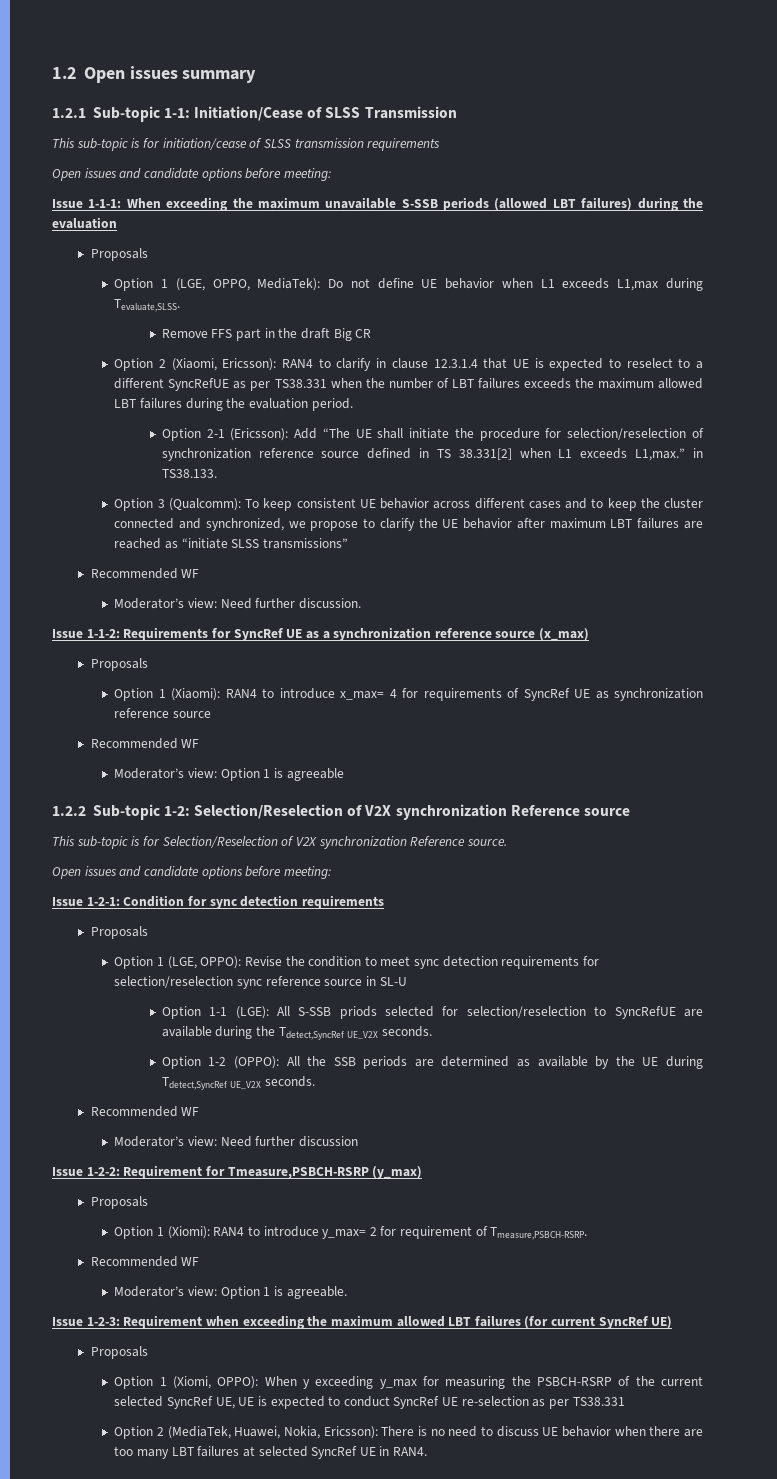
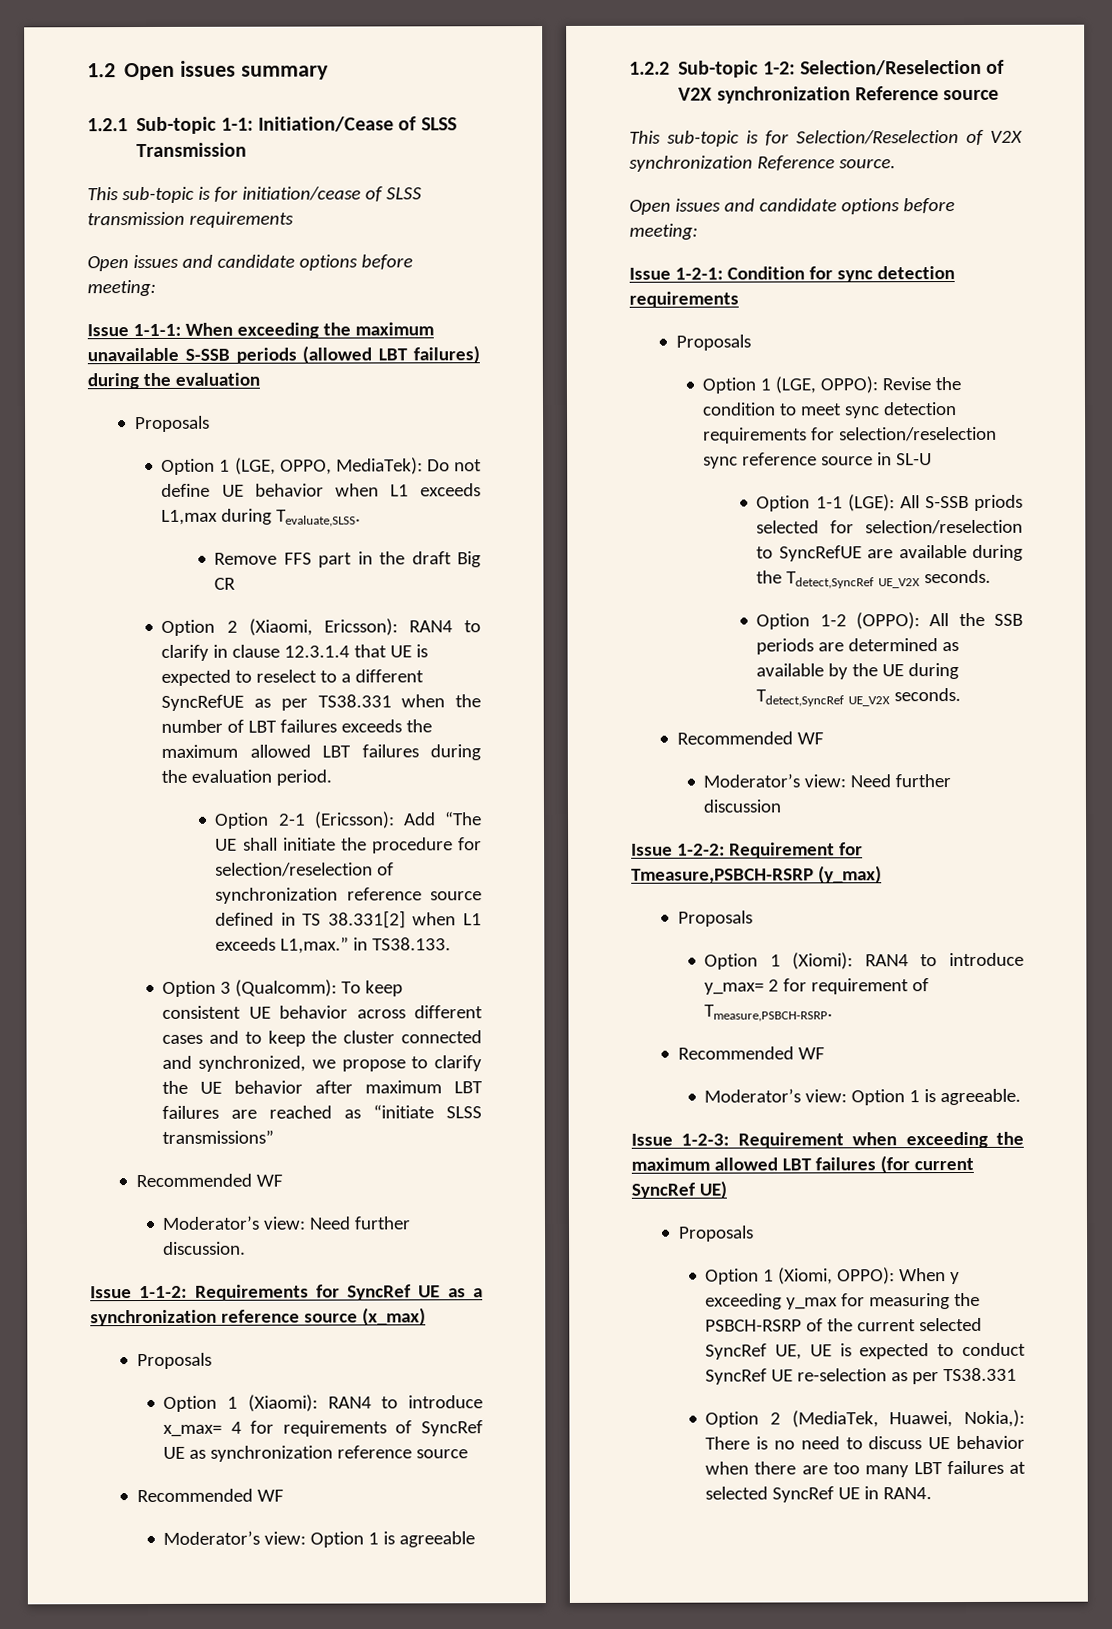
[283,1426,378,1439] Nokia, Ericsson): -> [964,1409,1025,1428] Nokia,):

